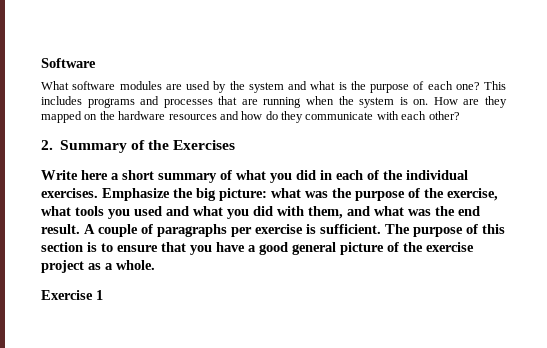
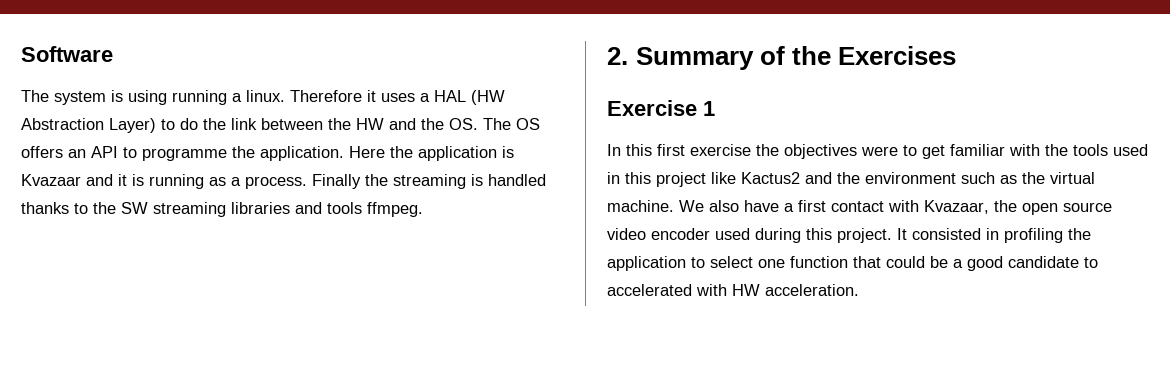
[41,81,506,93] [41,96,507,108] [41,111,460,123] What software modules are used by the system and what is the purpose of each one? This includes programs and processes that are running when the system is on. How are they mapped on the hardware resources and how do they communicate with each other? -> [21,90,505,105] [21,118,540,133] [21,146,514,161] [21,174,546,189] [21,202,423,217] The system is using running a linux. Therefore it uses a HAL (HW Abstraction Layer) to do the link between the HW and the OS. The OS offers an API to programme the application. Here the application is Kvazaar and it is running as a process. Finally the streaming is handled thanks to the SW streaming libraries and tools ffmpeg.
[41,170,468,183] [41,188,498,201] [41,206,480,219] [41,224,505,237] [41,242,474,255] [41,260,155,273] [41,290,103,300] Write here a short summary of what you did in each of the individual exercises. Emphasize the big picture: what was the purpose of the exercise, what tools you used and what you did with them, and what was the end result. A couple of paragraphs per exercise is sufficient. The purpose of this section is to ensure that you have a good general picture of the exercise project as a whole. // Exercise 1 -> [607,100,715,116] [607,144,1148,159] [607,172,1095,187] [607,200,1112,215] [607,228,1091,243] [607,256,1098,271] [607,284,859,296] Exercise 1 // In this first exercise the objectives were to get familiar with the tools used in this project like Kactus2 and the environment such as the virtual machine. We also have a first contact with Kvazaar, the open source video encoder used during this project. It consisted in profiling the application to select one function that could be a good candidate to accelerated with HW acceleration.

